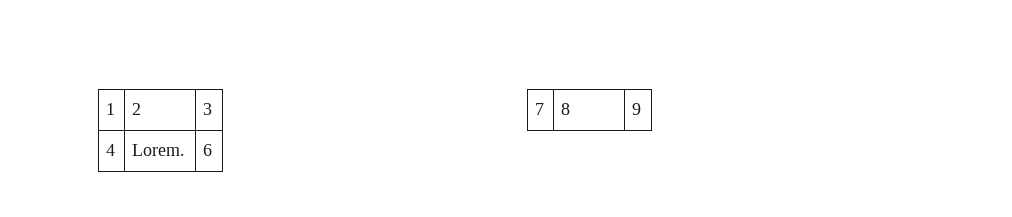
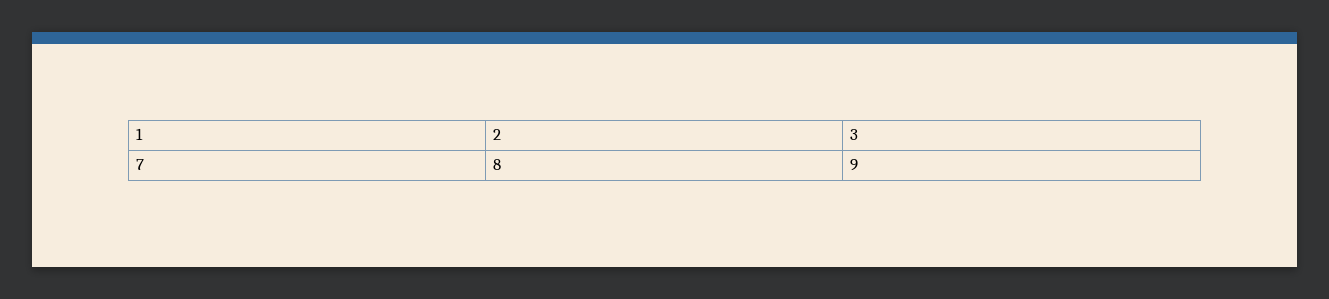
[106,144,116,156] [132,144,186,156] [203,144,213,156] // 4 | Lorem. | 6 -> (858, 134) none

